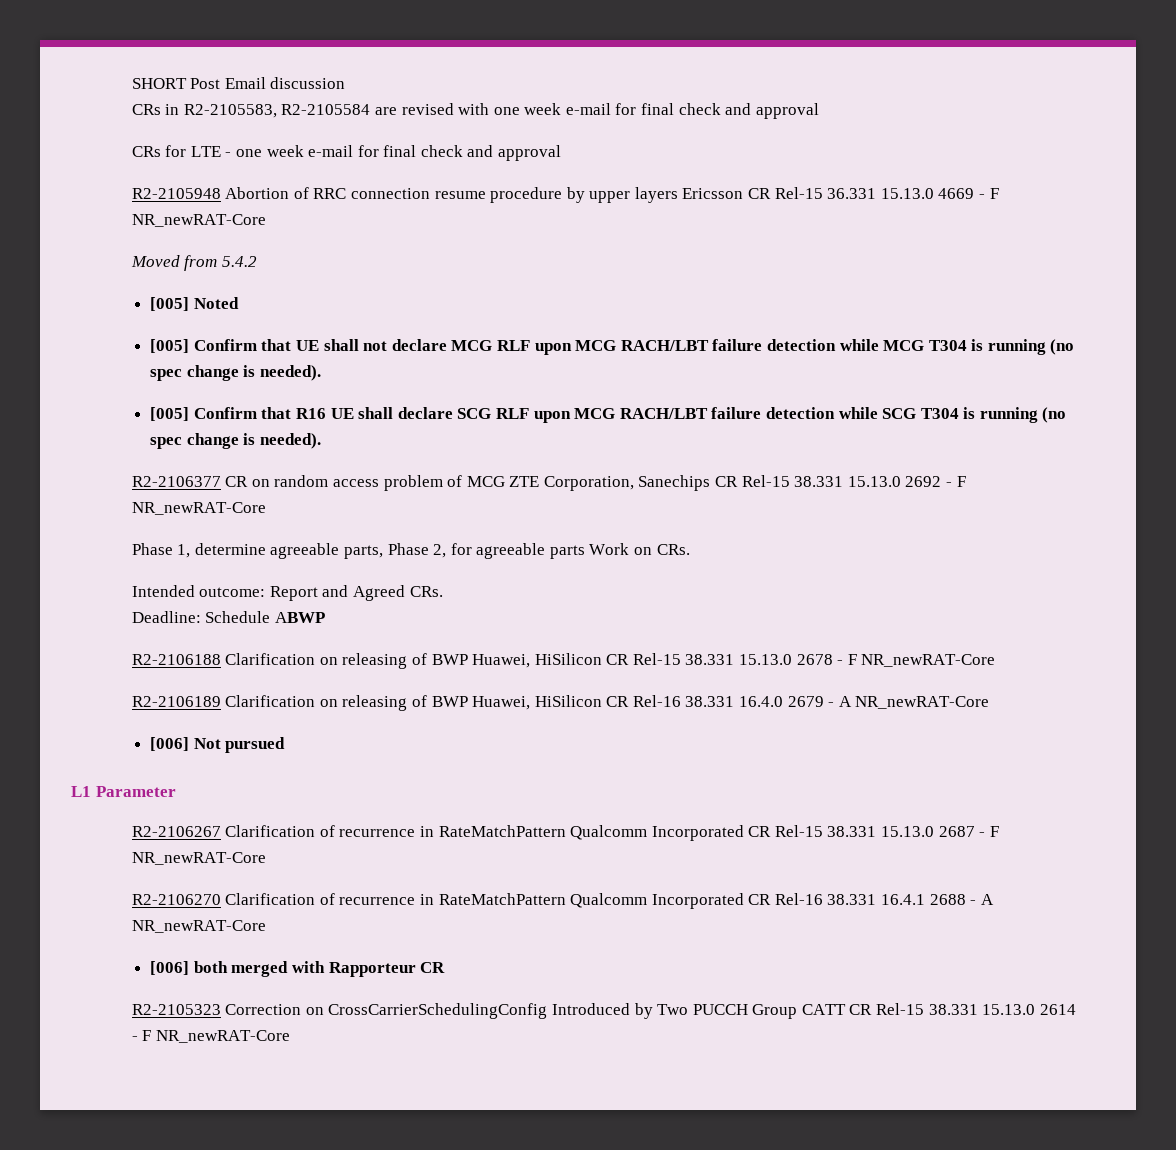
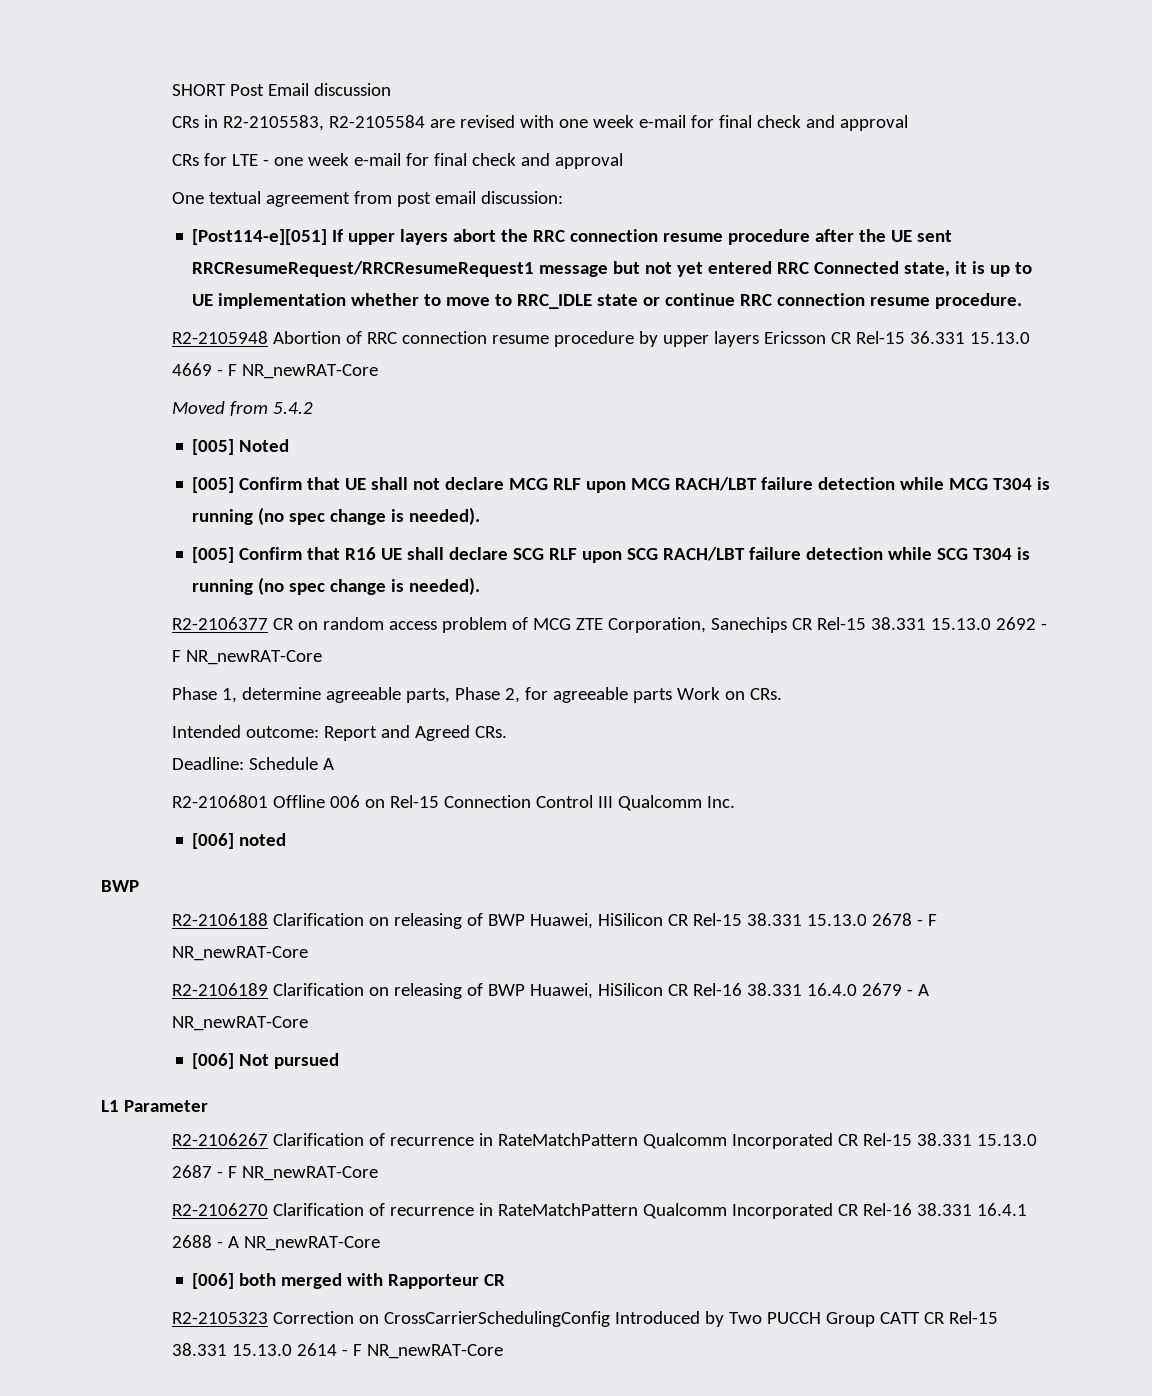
(562, 153) none -> [171,191,563,207] [192,229,953,245] [192,261,1033,277] [192,293,1023,309] // One textual agreement from post email discussion: // [Post114-e][051] If upper layers abort the RRC connection resume procedure after the UE sent RRCResumeRequest/RRCResumeRequest1 message but not yet entered RRC Connected state, it is up to UE implementation whether to move to RRC_IDLE state or continue RRC connection resume procedure.
[574,408,616,419] MCG -> [627,548,659,560] SCG
[274,612,325,623] ABWP -> [322,758,334,770] [171,795,735,811] [192,833,287,849] [101,880,139,892] A // R2-2106801 Offline 006 on Rel-15 Connection Control III Qualcomm Inc. // [006] noted // BWP

